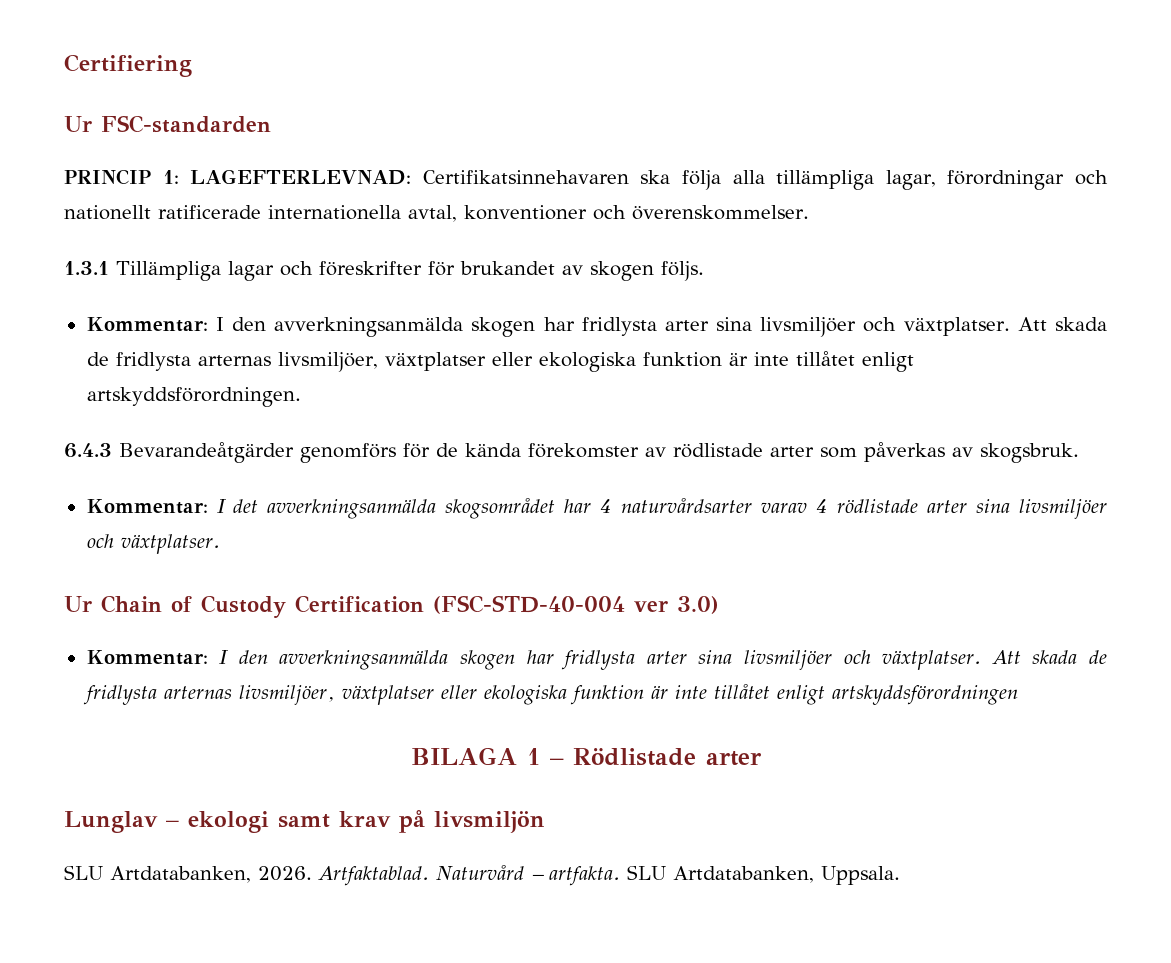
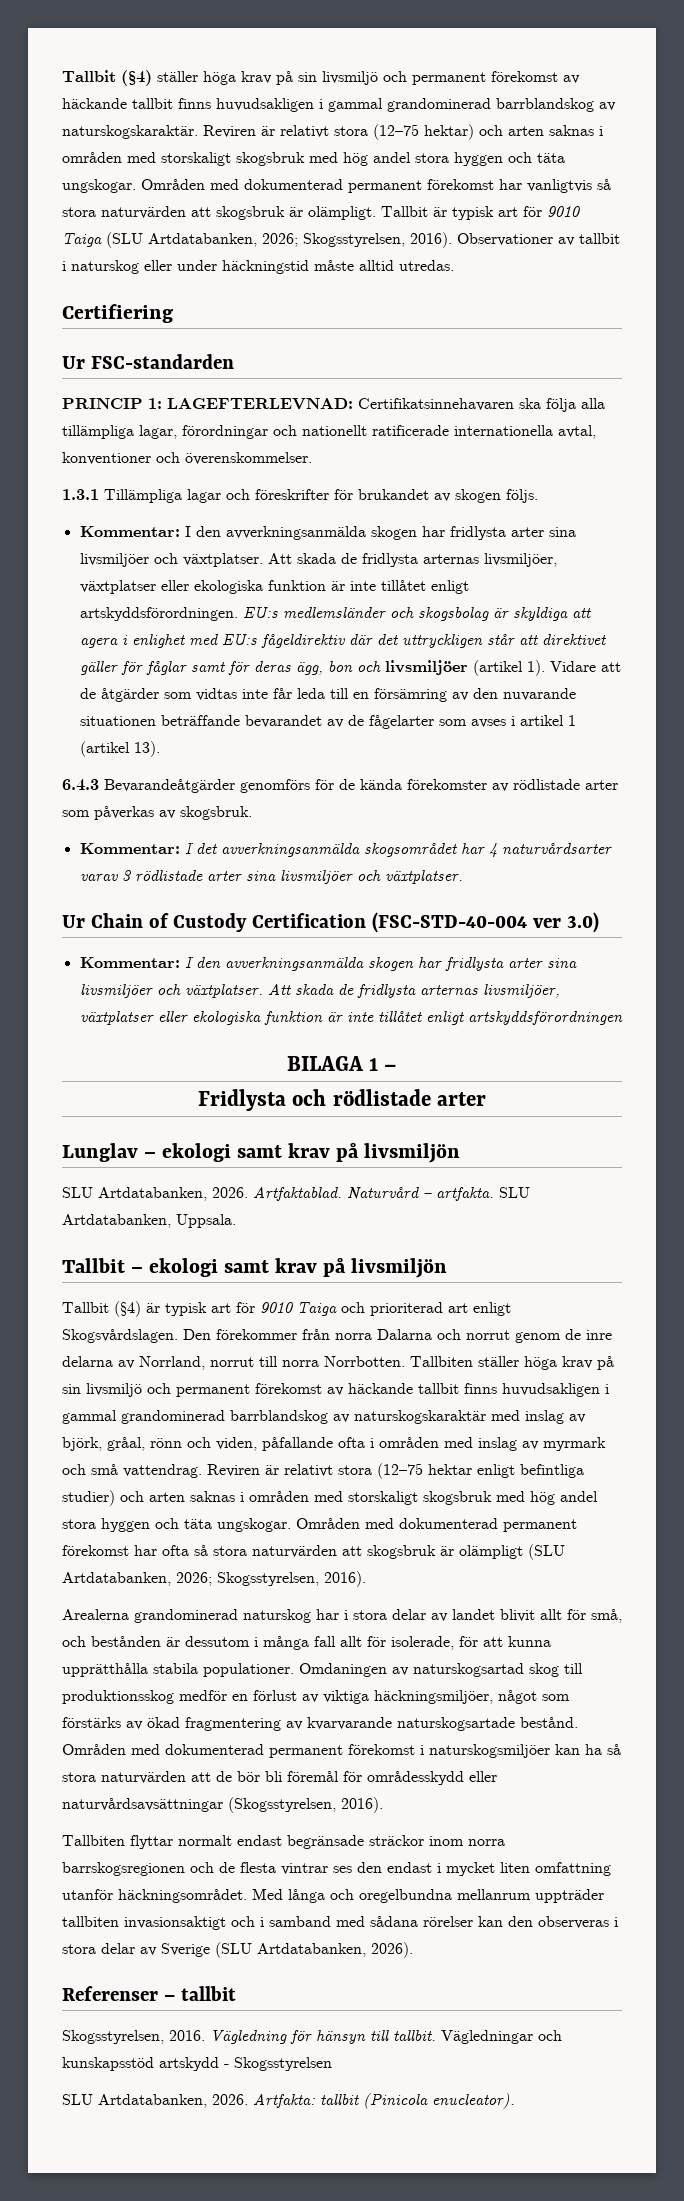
(64, 65) none -> [62,70,580,86] [62,98,616,112] [62,124,603,140] [62,152,565,166] [62,179,611,193] [62,206,580,220] [62,232,620,248] [62,260,454,274] Tallbit (§4) ställer höga krav på sin livsmiljö och permanent förekomst av häckande tallbit finns huvudsakligen i gammal grandominerad barrblandskog av naturskogskaraktär. Reviren är relativt stora (12–75 hektar) och arten saknas i områden med storskaligt skogsbruk med hög andel stora hyggen och täta ungskogar. Områden med dokumenterad permanent förekomst har vanligtvis så stora naturvärden att skogsbruk är olämpligt. Tallbit är typisk art för 9010 Taiga (SLU Artdatabanken, 2026; Skogsstyrelsen, 2016). Observationer av tallbit i naturskog eller under häckningstid måste alltid utredas. //
(301, 397) none -> [242,607,591,621] [79,634,606,648] [79,660,621,676] [79,688,576,702] [79,715,576,729] [79,741,160,757] EU:s medlemsländer och skogsbolag är skyldiga att agera i enlighet med EU:s fågeldirektiv där det uttryckligen står att direktivet gäller för fåglar samt för deras ägg, bon och livsmiljöer (artikel 1). Vidare att de åtgärder som vidtas inte får leda till en försämring av den nuvarande situationen beträffande bevarandet av de fågelarter som avses i artikel 1 (artikel 13).
[816,499,829,513] 4 -> [121,870,131,881] 3
[572,748,696,766] Rödlistade -> [197,1089,431,1111] // Fridlysta och rödlistade
(900, 875) none -> [62,1257,448,1278] [62,1301,511,1317] [62,1329,612,1343] [62,1356,614,1370] [62,1383,609,1397] [62,1410,586,1424] [62,1437,606,1451] [62,1463,584,1479] [62,1490,598,1506] [62,1518,577,1532] [62,1544,565,1560] [62,1571,366,1587] [62,1609,622,1623] [62,1636,551,1650] [62,1663,583,1677] [62,1690,570,1704] [62,1717,578,1731] [62,1744,621,1758] [62,1771,497,1785] [62,1797,383,1813] [62,1835,505,1849] [62,1862,611,1876] [62,1888,604,1903] [62,1916,618,1930] [62,1942,413,1958] [62,1986,236,2001] [62,2030,562,2044] [62,2057,332,2071] [62,2093,515,2109] // Tallbit – ekologi samt krav på livsmiljön // Tallbit (§4) är typisk art för 9010 Taiga och prioriterad art enligt Skogsvårdslagen. Den förekommer från norra Dalarna och norrut genom de inre delarna av Norrland, norrut till norra Norrbotten. Tallbiten ställer höga krav på sin livsmiljö och permanent förekomst av häckande tallbit finns huvudsakligen i gammal grandominerad barrblandskog av naturskogskaraktär med inslag av björk, gråal, rönn och viden, påfallande ofta i områden med inslag av myrmark och små vattendrag. Reviren är relativt stora (12–75 hektar enligt befintliga studier) och arten saknas i områden med storskaligt skogsbruk med hög andel stora hyggen och täta ungskogar. Områden med dokumenterad permanent förekomst har ofta så stora naturvärden att skogsbruk är olämpligt (SLU Artdatabanken, 2026; Skogsstyrelsen, 2016). // Arealerna grandominerad naturskog har i stora delar av landet blivit allt för små, och bestånden är dessutom i många fall allt för isolerade, för att kunna upprätthålla stabila populationer. Omdaningen av naturskogsartad skog till produktionsskog medför en förlust av viktiga häckningsmiljöer, något som förstärks av ökad fragmentering av kvarvarande naturskogsartade bestånd. Områden med dokumenterad permanent förekomst i naturskogsmiljöer kan ha så stora naturvärden att de bör bli föremål för områdesskydd eller naturvårdsavsättningar (Skogsstyrelsen, 2016). // Tallbiten flyttar normalt endast begränsade sträckor inom norra barrskogsregionen och de flesta vintrar ses den endast i mycket liten omfattning utanför häckningsområdet. Med långa och oregelbundna mellanrum uppträder tallbiten invasionsaktigt och i samband med sådana rörelser kan den observeras i stora delar av Sverige (SLU Artdatabanken, 2026). // Referenser – tallbit // Skogsstyrelsen, 2016. Vägledning för hänsyn till tallbit. Vägledningar och kunskapsstöd artskydd - Skogsstyrelsen // SLU Artdatabanken, 2026. Artfakta: tallbit (Pinicola enucleator).

